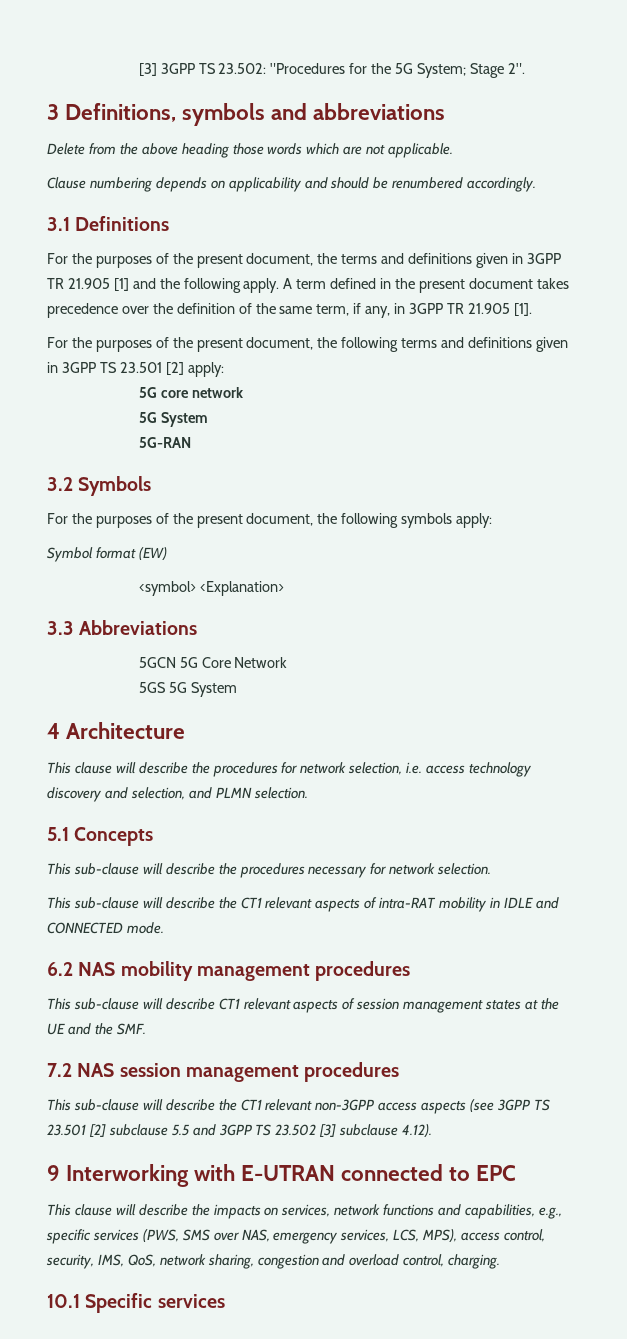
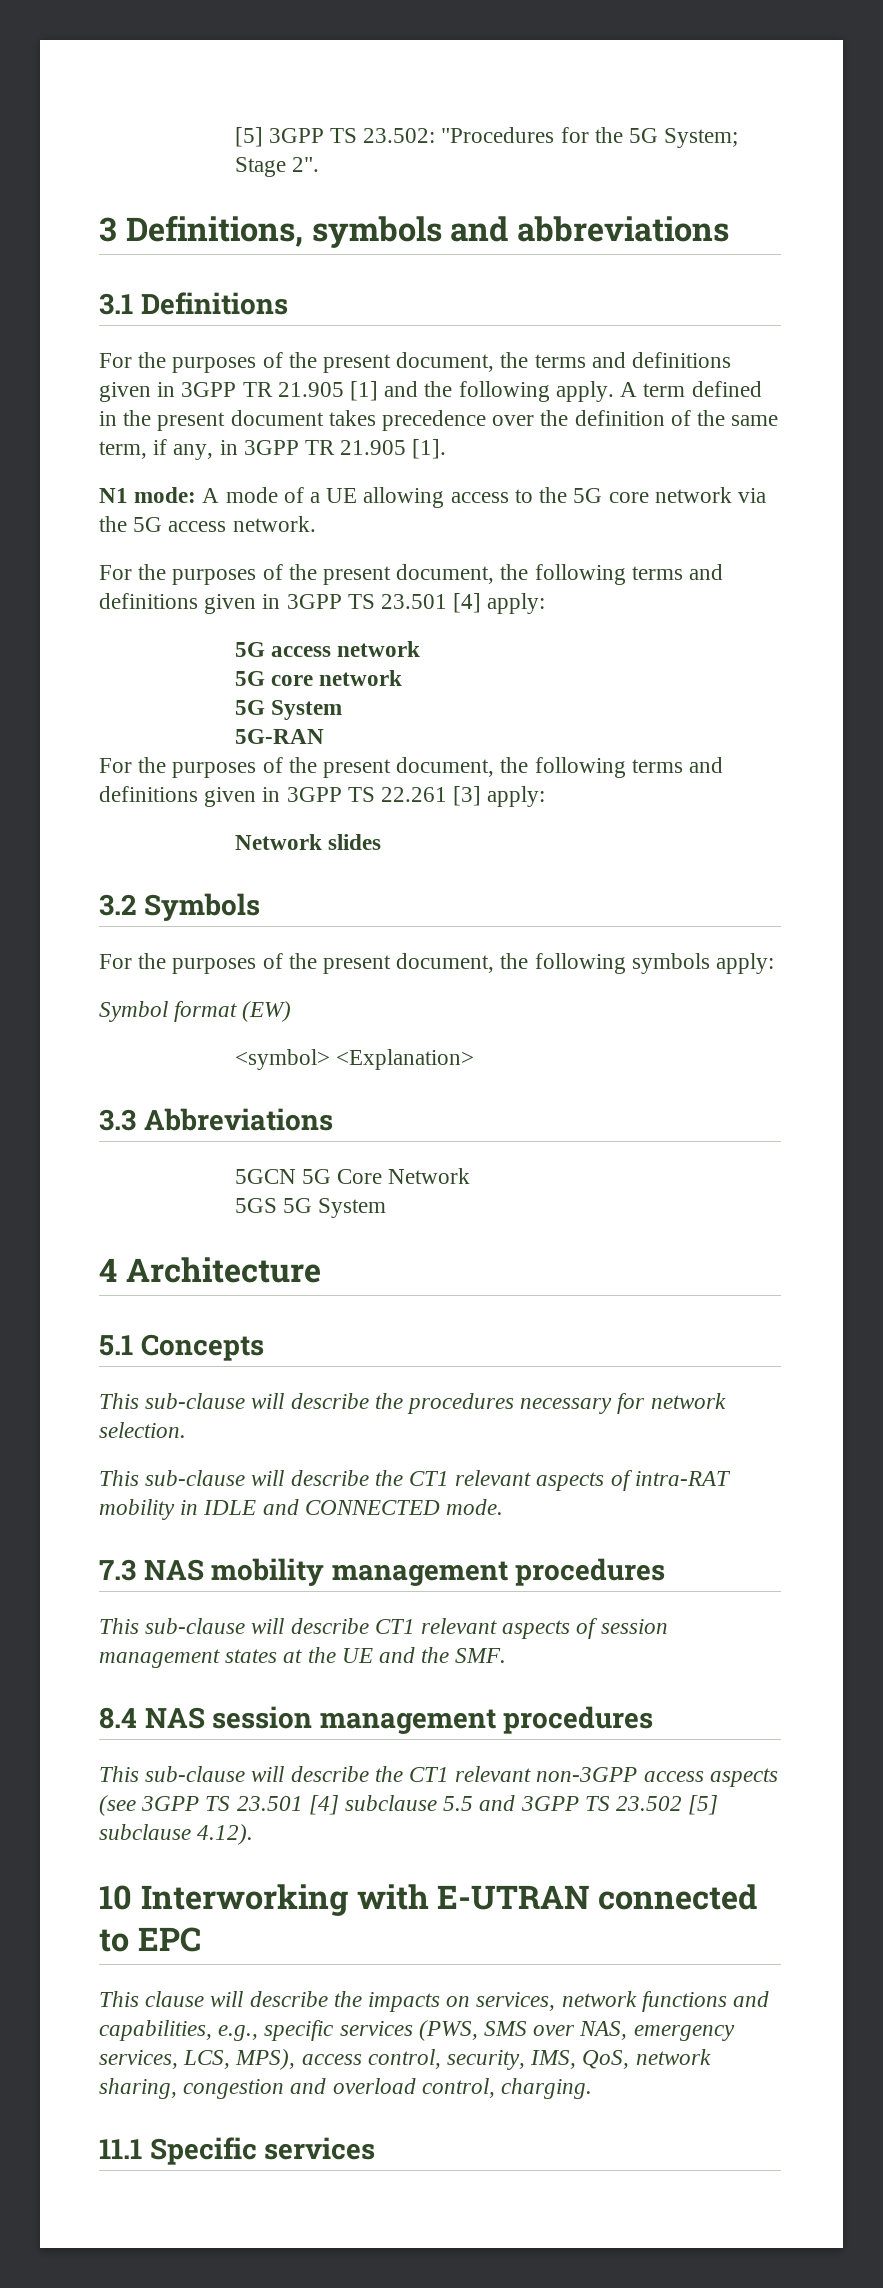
[138,63,157,76] [3] -> [234,127,263,147] [5]
[47,143,454,158] [47,177,537,192] // Delete from the above heading those words which are not applicable. // Clause numbering depends on applicability and should be renumbered accordingly. -> (730, 229) none
(532, 309) none -> [99,487,766,508] [99,516,316,532] // N1 mode: A mode of a UE allowing access to the 5G core network via the 5G access network.
[165,362,224,377] [2] apply: -> [453,593,546,614] [234,641,420,657] [4] apply: // 5G access network
(191, 442) none -> [99,757,724,778] [99,786,546,807] [234,834,381,850] // For the purposes of the present document, the following terms and definitions given in 3GPP TS 22.261 [3] apply: // Network slides
[47,762,533,777] [47,787,308,802] // This clause will describe the procedures for network selection, i.e. access technology discovery and selection, and PLMN selection. -> (321, 1270) none
[47,962,73,976] 6.2 -> [99,1559,136,1581] 7.3
[47,1063,72,1077] 7.2 -> [99,1707,137,1729] 8.4
[88,1124,106,1137] [2] -> [308,1795,339,1815] [4]
[319,1124,337,1137] [3] -> [688,1795,719,1815] [5]
[47,1165,60,1181] 9 -> [99,1885,132,1910] 10
[47,1294,80,1308] 10.1 -> [99,2139,142,2159] 11.1

